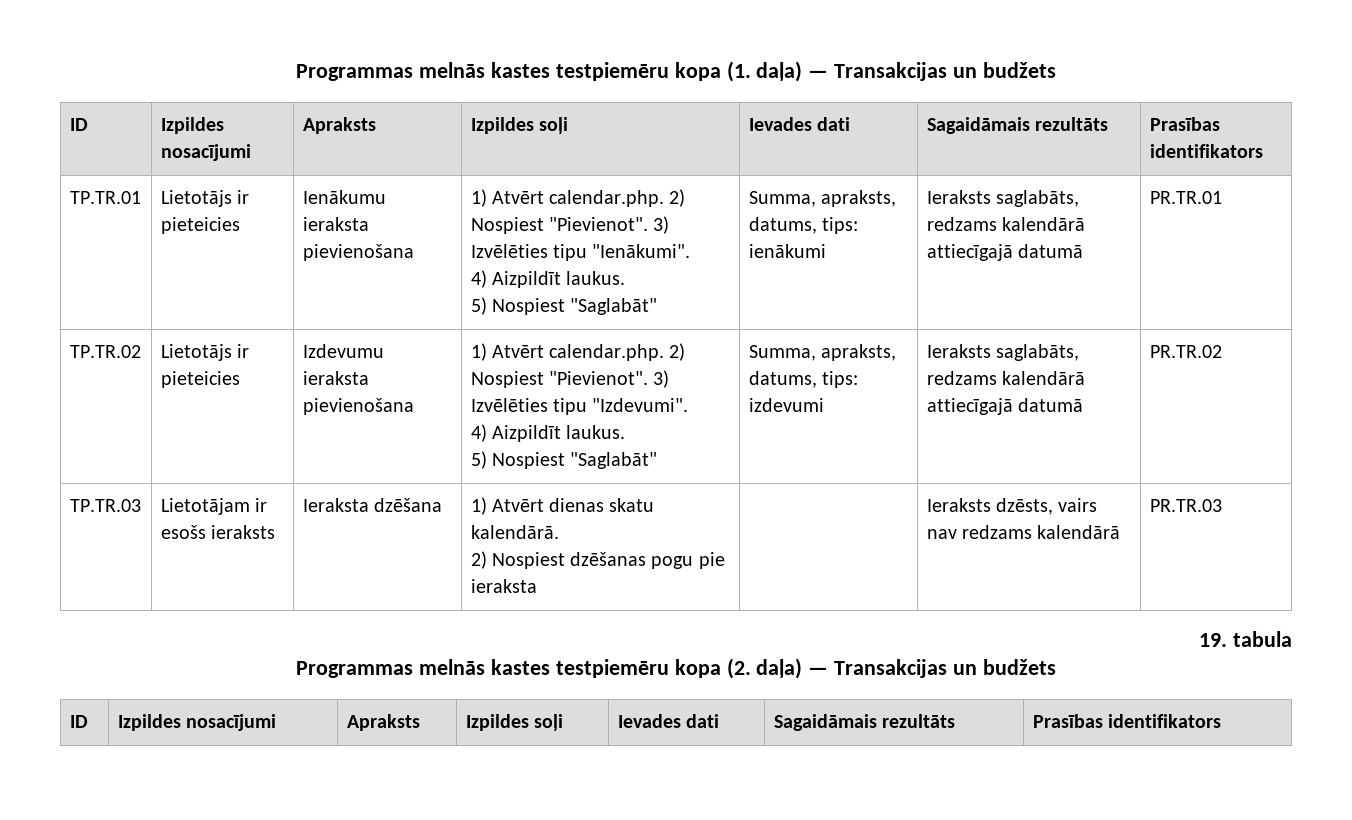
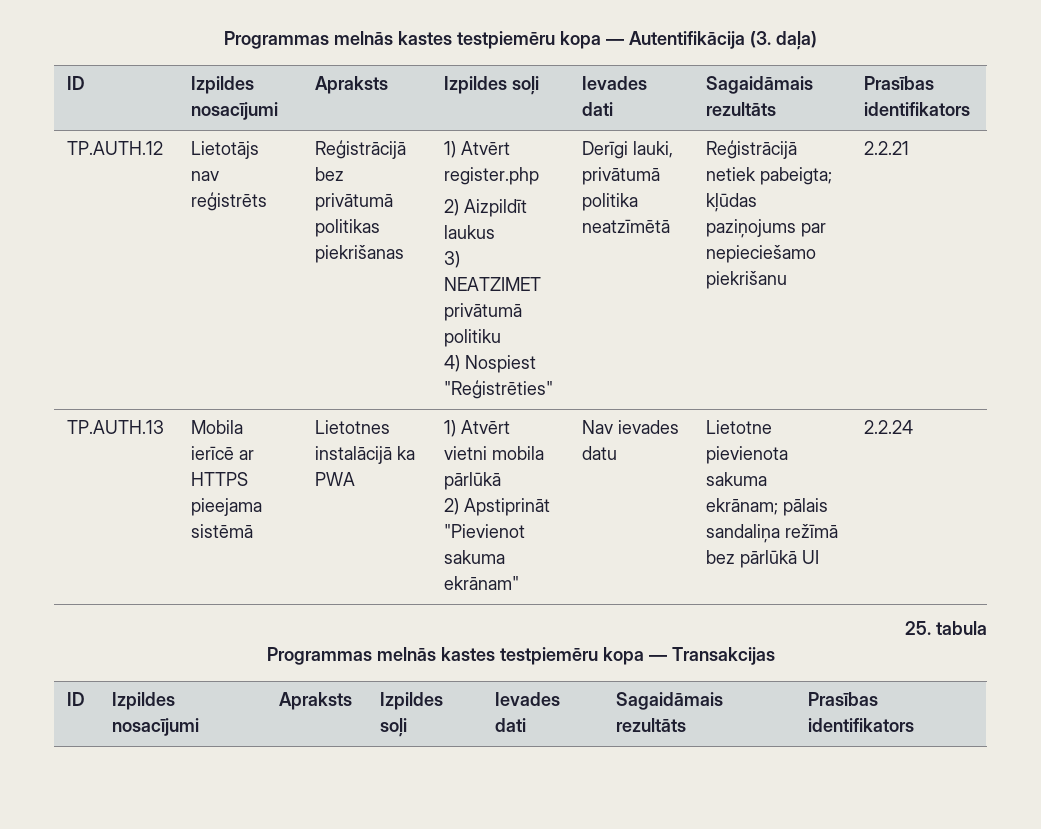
[296,61,1056,82] Programmas melnās kastes testpiemēru kopa (1. daļa) — Transakcijas un budžets -> [224,31,817,50] Programmas melnās kastes testpiemēru kopa — Autentifikācija (3. daļa)
[69,191,141,204] [160,190,249,207] [160,217,240,234] [302,190,386,204] [302,217,369,231] [302,244,414,261] [470,189,686,207] [470,216,670,234] [470,244,691,261] [470,270,626,288] [470,297,658,315] [748,190,896,207] [748,217,858,234] [748,244,826,258] [926,190,1079,207] [926,217,1085,231] [926,244,1083,261] [1149,191,1222,204] [69,345,141,358] [160,344,249,361] [160,371,240,388] [302,344,384,358] [302,371,369,385] [302,398,414,415] [470,343,686,361] [470,370,670,388] [470,398,689,415] [470,424,626,442] [470,451,658,469] [748,344,896,361] [748,371,858,388] [748,398,824,412] [926,344,1079,361] [926,371,1085,385] [926,398,1083,415] [1149,345,1222,358] [69,499,141,512] [160,498,267,515] [160,525,275,539] [302,498,442,512] [470,497,655,515] [470,525,559,539] [470,551,725,569] [470,579,537,593] [926,498,1098,515] [926,525,1121,539] [1149,499,1222,512] [1199,633,1228,647] TP.TR.01 | Lietotājs ir pieteicies | Ienākumu ieraksta pievienošana | 1) Atvērt calendar.php. 2) Nospiest "Pievienot". 3) Izvēlēties tipu "Ienākumi". // 4) Aizpildīt laukus. // 5) Nospiest "Saglabāt" | Summa, apraksts, datums, tips: ienākumi | Ieraksts saglabāts, redzams kalendārā attiecīgajā datumā | PR.TR.01 // TP.TR.02 | Lietotājs ir pieteicies | Izdevumu ieraksta pievienošana | 1) Atvērt calendar.php. 2) Nospiest "Pievienot". 3) Izvēlēties tipu "Izdevumi". // 4) Aizpildīt laukus. // 5) Nospiest "Saglabāt" | Summa, apraksts, datums, tips: izdevumi | Ieraksts saglabāts, redzams kalendārā attiecīgajā datumā | PR.TR.02 // TP.TR.03 | Lietotājam ir esošs ieraksts | Ieraksta dzēšana | 1) Atvērt dienas skatu kalendārā. // 2) Nospiest dzēšanas pogu pie ieraksta | | Ieraksts dzēsts, vairs nav redzams kalendārā | PR.TR.03 // 19. -> [67,141,164,155] [191,141,260,159] [191,171,220,181] [191,192,268,211] [315,140,407,159] [315,167,345,181] [315,193,394,211] [315,219,381,237] [315,245,405,263] [444,141,511,158] [444,167,540,185] [444,199,528,217] [444,225,496,239] [444,251,461,268] [444,277,542,291] [444,303,523,321] [444,329,502,347] [444,355,537,373] [444,380,554,399] [582,141,674,159] [582,167,661,185] [582,193,639,211] [582,219,671,233] [706,140,798,159] [706,167,833,185] [706,193,758,212] [706,219,827,238] [706,245,817,263] [706,271,788,289] [864,141,910,155] [67,420,165,434] [191,420,244,434] [191,446,255,460] [191,472,249,486] [191,498,263,516] [191,524,254,538] [315,420,391,434] [315,446,416,464] [315,472,356,486] [444,420,511,437] [444,446,545,460] [444,472,502,490] [444,498,551,516] [444,524,526,538] [444,550,506,564] [444,576,520,590] [582,420,680,434] [582,446,618,460] [706,420,773,434] [706,446,789,464] [706,472,768,486] [706,498,829,516] [706,524,839,543] [706,550,820,568] [864,420,914,434] [905,621,931,635] TP.AUTH.12 | Lietotājs nav reģistrēts | Reģistrācijā bez privātumā politikas piekrišanas | 1) Atvērt register.php // 2) Aizpildīt laukus // 3) NEATZIMET privātumā politiku // 4) Nospiest "Reģistrēties" | Derīgi lauki, privātumā politika neatzīmētā | Reģistrācijā netiek pabeigta; kļūdas paziņojums par nepieciešamo piekrišanu | 2.2.21 // TP.AUTH.13 | Mobila ierīcē ar HTTPS pieejama sistēmā | Lietotnes instalācijā ka PWA | 1) Atvērt vietni mobila pārlūkā // 2) Apstiprināt "Pievienot sakuma ekrānam" | Nav ievades datu | Lietotne pievienota sakuma ekrānam; pālais sandaliņa režīmā bez pārlūkā UI | 2.2.24 // 25.
[726,658,1056,679] (2. daļa) — Transakcijas un budžets -> [648,647,775,665] — Transakcijas

